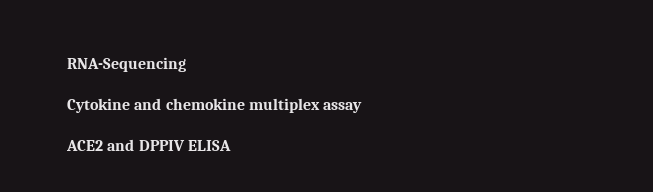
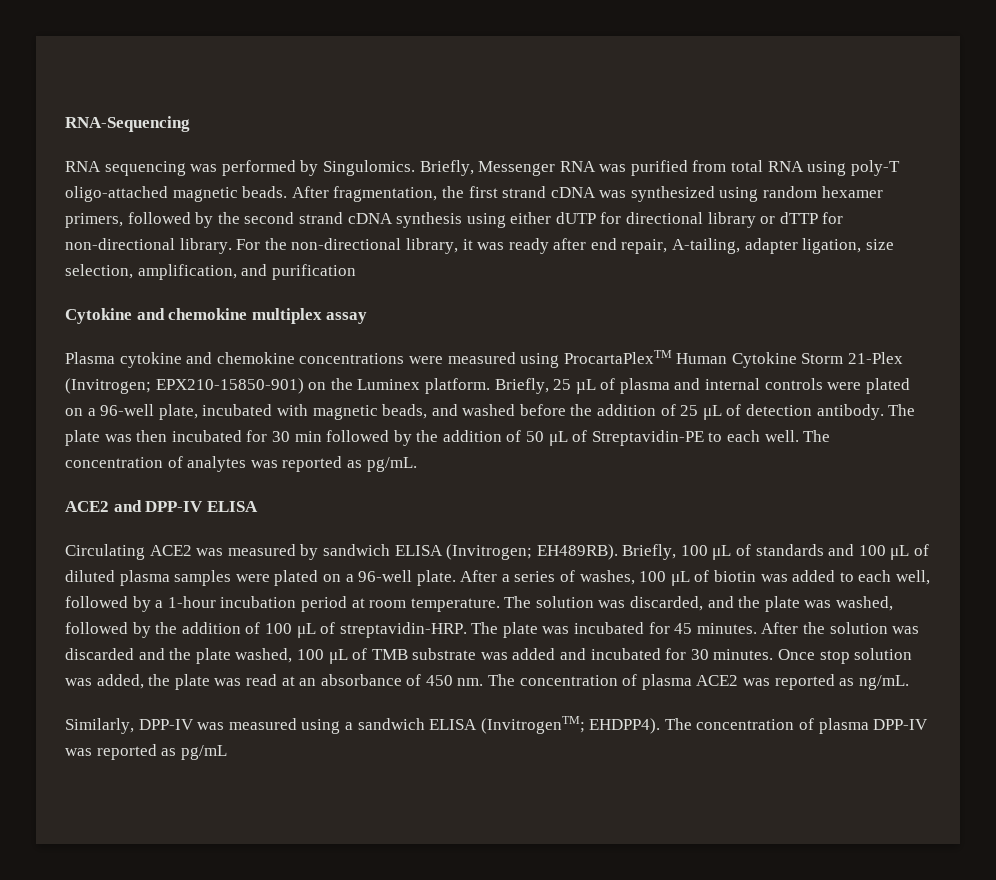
(186, 64) none -> [65,160,900,176] [65,186,883,202] [65,212,844,228] [65,238,894,254] [65,264,356,280] // RNA sequencing was performed by Singulomics. Briefly, Messenger RNA was purified from total RNA using poly-T oligo-attached magnetic beads. After fragmentation, the first strand cDNA was synthesized using random hexamer primers, followed by the second strand cDNA synthesis using either dUTP for directional library or dTTP for non-directional library. For the non-directional library, it was ready after end repair, A-tailing, adapter ligation, size selection, amplification, and purification
(363, 107) none -> [65,350,904,368] [65,378,910,394] [65,404,916,420] [65,430,831,446] [65,456,417,472] // Plasma cytokine and chemokine concentrations were measured using ProcartaPlexTM Human Cytokine Storm 21-Plex (Invitrogen; EPX210-15850-901) on the Luminex platform. Briefly, 25 µL of plasma and internal controls were plated on a 96-well plate, incubated with magnetic beads, and washed before the addition of 25 μL of detection antibody. The plate was then incubated for 30 min followed by the addition of 50 μL of Streptavidin-PE to each well. The concentration of analytes was reported as pg/mL.
[138,140,231,151] DPPIV ELISA -> [145,501,258,512] [65,544,930,560] [65,570,930,586] [65,596,894,612] [65,622,920,638] [65,648,913,664] [65,674,909,690] [65,716,929,734] [65,744,227,760] DPP-IV ELISA // Circulating ACE2 was measured by sandwich ELISA (Invitrogen; EH489RB). Briefly, 100 μL of standards and 100 μL of diluted plasma samples were plated on a 96-well plate. After a series of washes, 100 μL of biotin was added to each well, followed by a 1-hour incubation period at room temperature. The solution was discarded, and the plate was washed, followed by the addition of 100 μL of streptavidin-HRP. The plate was incubated for 45 minutes. After the solution was discarded and the plate washed, 100 μL of TMB substrate was added and incubated for 30 minutes. Once stop solution was added, the plate was read at an absorbance of 450 nm. The concentration of plasma ACE2 was reported as ng/mL. // Similarly, DPP-IV was measured using a sandwich ELISA (InvitrogenTM; EHDPP4). The concentration of plasma DPP-IV was reported as pg/mL

